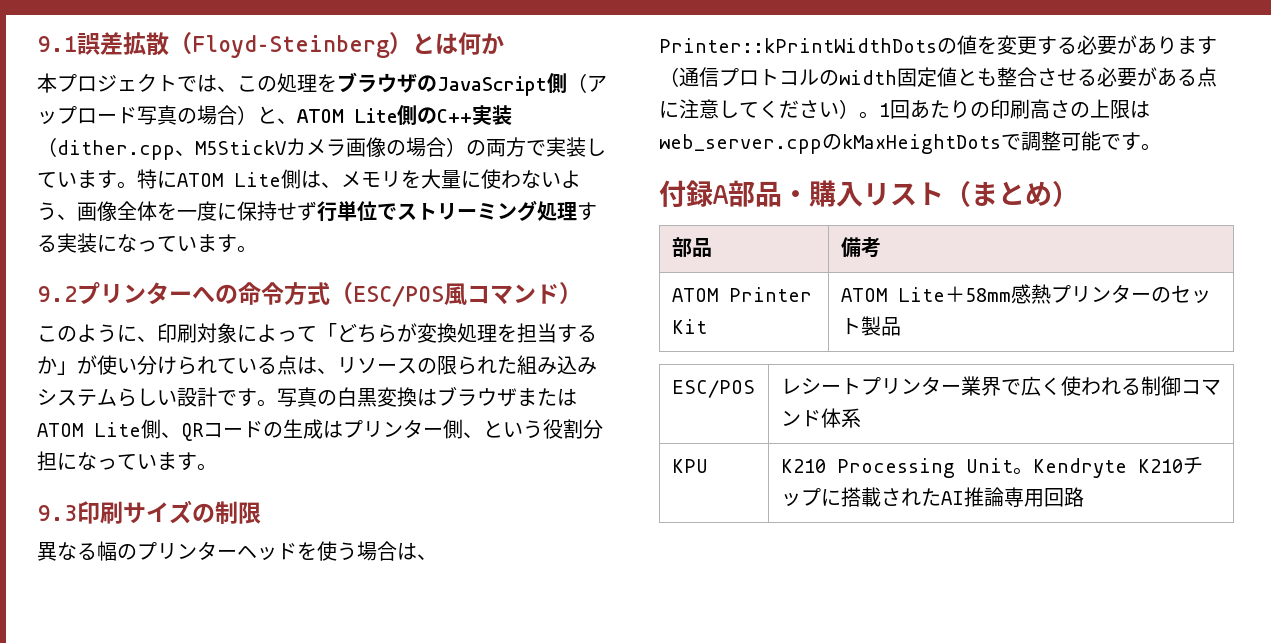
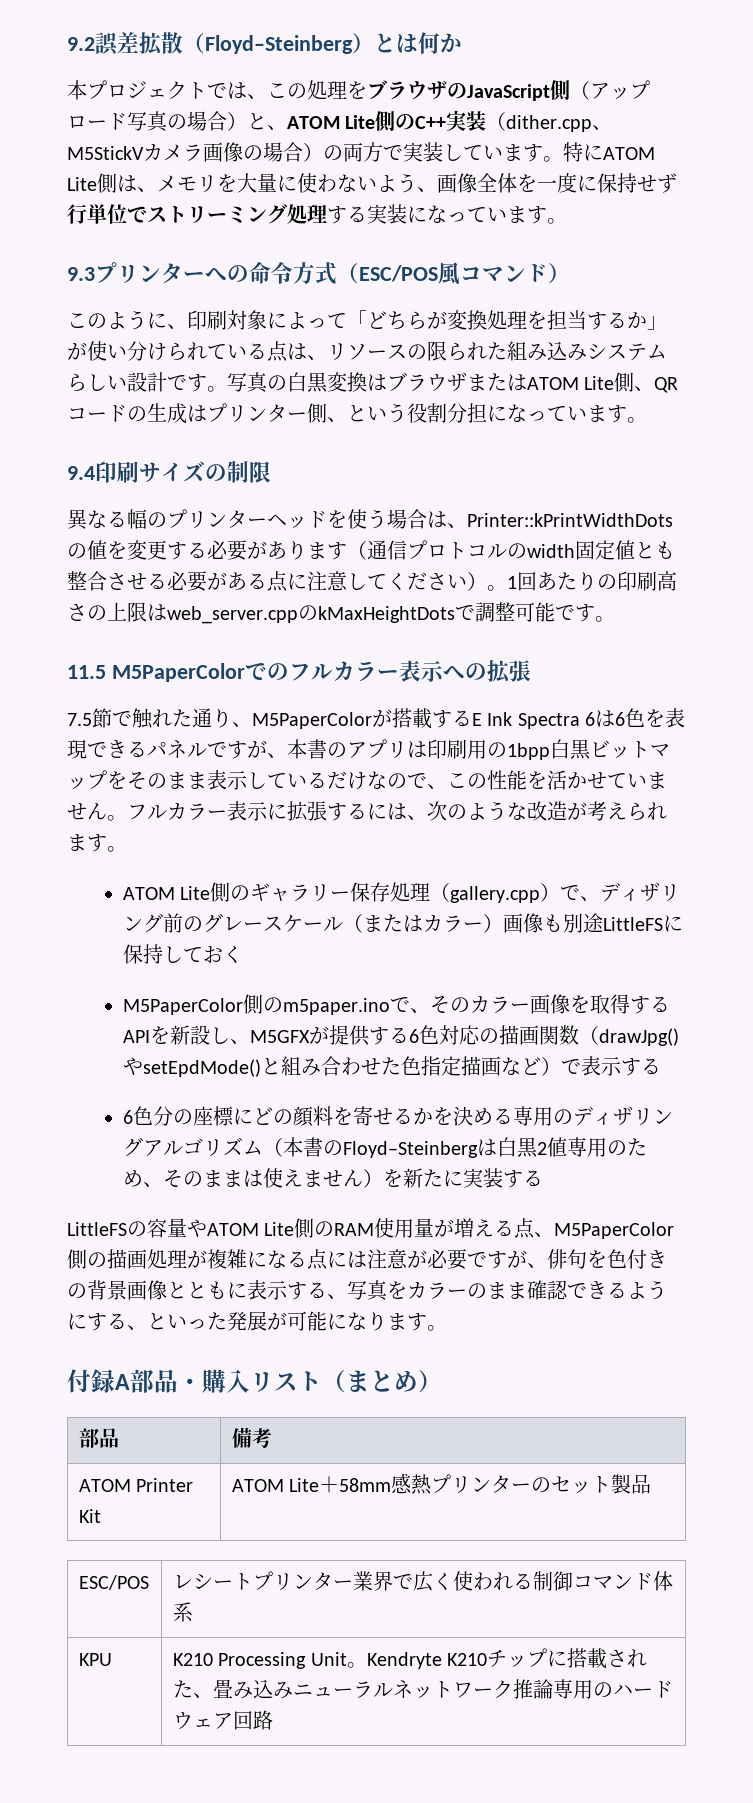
[37,36,77,52] 9.1 -> [67,37,95,51] 9.2
[37,286,77,302] 9.2 -> [67,267,95,281] 9.3
[37,505,77,521] 9.3 -> [67,466,95,480] 9.4
(1161, 147) none -> [67,660,531,683] [67,708,686,729] [67,739,670,760] [67,770,667,790] [67,801,667,822] [67,834,127,852] [122,882,681,903] [122,913,683,933] [122,944,243,964] [122,994,670,1015] [122,1025,679,1046] [122,1056,661,1077] [122,1106,673,1127] [122,1137,647,1158] [122,1168,543,1188] [67,1218,675,1239] [67,1249,667,1270] [67,1280,667,1301] [67,1311,447,1331] // 11.5 M5PaperColorでのフルカラー表示への拡張 // 7.5節で触れた通り、M5PaperColorが搭載するE Ink Spectra 6は6色を表現できるパネルですが、本書のアプリは印刷用の1bpp白黒ビットマップをそのまま表示しているだけなので、この性能を活かせていません。フルカラー表示に拡張するには、次のような改造が考えられます。 // ATOM Lite側のギャラリー保存処理（gallery.cpp）で、ディザリング前のグレースケール（またはカラー）画像も別途LittleFSに保持しておく // M5PaperColor側のm5paper.inoで、そのカラー画像を取得するAPIを新設し、M5GFXが提供する6色対応の描画関数（drawJpg()やsetEpdMode()と組み合わせた色指定描画など）で表示する // 6色分の座標にどの顔料を寄せるかを決める専用のディザリングアルゴリズム（本書のFloyd–Steinbergは白黒2値専用のため、そのままは使えません）を新たに実装する // LittleFSの容量やATOM Lite側のRAM使用量が増える点、M5PaperColor側の描画処理が複雑になる点には注意が必要ですが、俳句を色付きの背景画像とともに表示する、写真をカラーのまま確認できるようにする、といった発展が可能になります。
[940,487,1044,507] AI推論専用 -> [192,1679,673,1699] [172,1712,233,1730] 、畳み込みニューラルネットワーク推論専用のハードウェア

